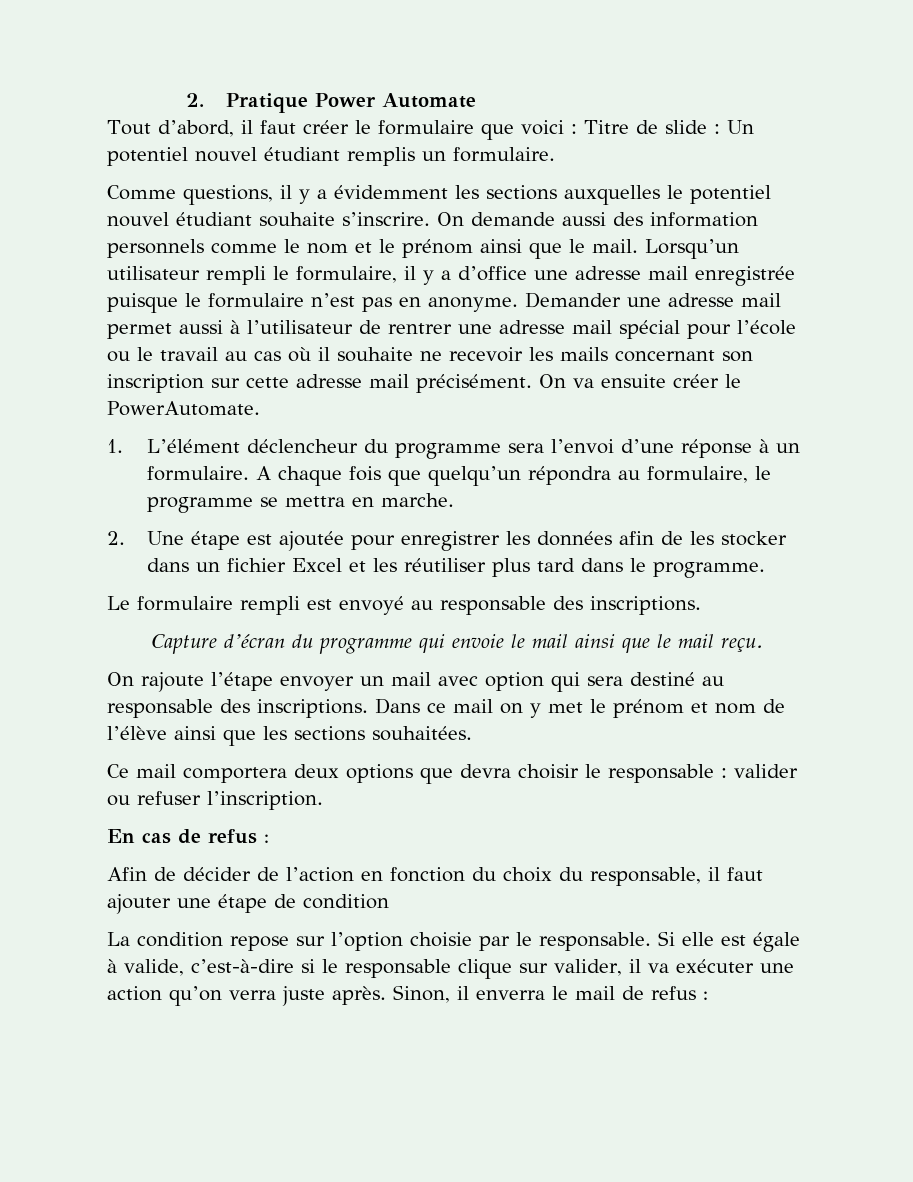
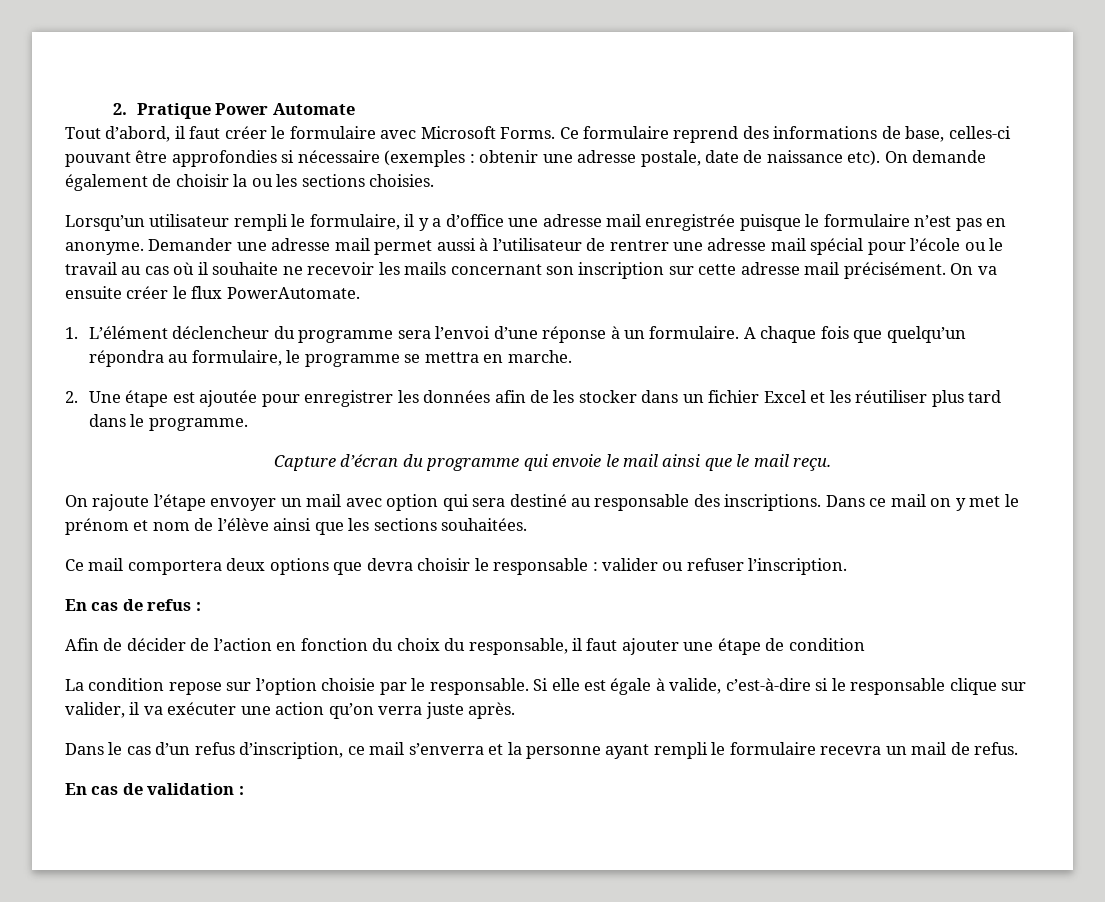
[480,120,754,140] [107,147,555,166] [107,185,771,205] [107,212,758,227] [107,239,638,259] que voici : Titre de slide : Un potentiel nouvel étudiant remplis un formulaire. // Comme questions, il y a évidemment les sections auxquelles le potentiel nouvel étudiant souhaite s’inscrire. On demande aussi des information personnels comme le nom et le prénom ainsi que le mail. -> [380,126,1011,143] [65,150,987,167] [65,174,435,191] avec Microsoft Forms. Ce formulaire reprend des informations de base, celles-ci pouvant être approfondies si nécessaire (exemples : obtenir une adresse postale, date de naissance etc). On demande également de choisir la ou les sections choisies. //
(741, 381) none -> [191,286,223,299] flux
[107,596,701,615] // Le formulaire rempli est envoyé au responsable des inscriptions. -> (248, 424) none
[393,985,696,1003] Sinon, il enverra le mail de refus -> [65,742,1019,759] [65,783,235,795] // Dans le cas d’un refus d’inscription, ce mail s’enverra et la personne ayant rempli le formulaire recevra un mail de refus. // En cas de validation

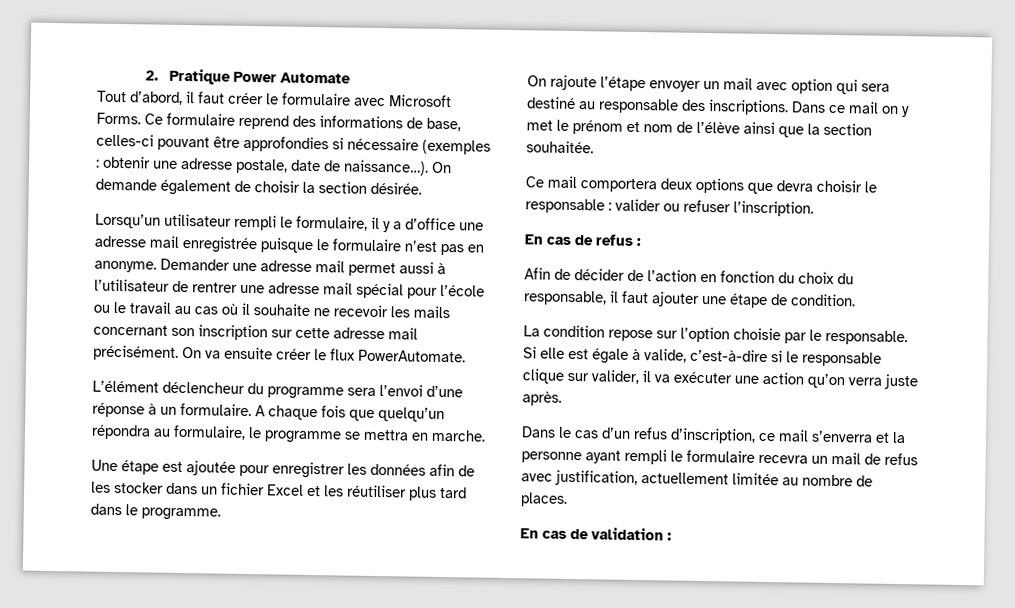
[766,150,881,166] naissance etc). -> [343,159,429,176] naissance…).
[251,174,435,187] ou les sections choisies. -> [318,181,422,195] section désirée.
[65,327,78,339] 1. -> (466, 356) none
[65,391,78,403] 2. -> (486, 435) none
[273,454,832,471] // Capture d’écran du programme qui envoie le mail ainsi que le mail reçu. -> (221, 514) none
[348,518,528,531] les sections souhaitées. -> [807,122,872,136] [526,140,594,154] la section souhaitée.
[788,638,865,651] condition -> [791,293,856,307] condition.
[974,742,1019,755] refus. -> [884,452,918,466] [521,469,873,487] [520,492,568,507] refus avec justification, actuellement limitée au nombre de places.

